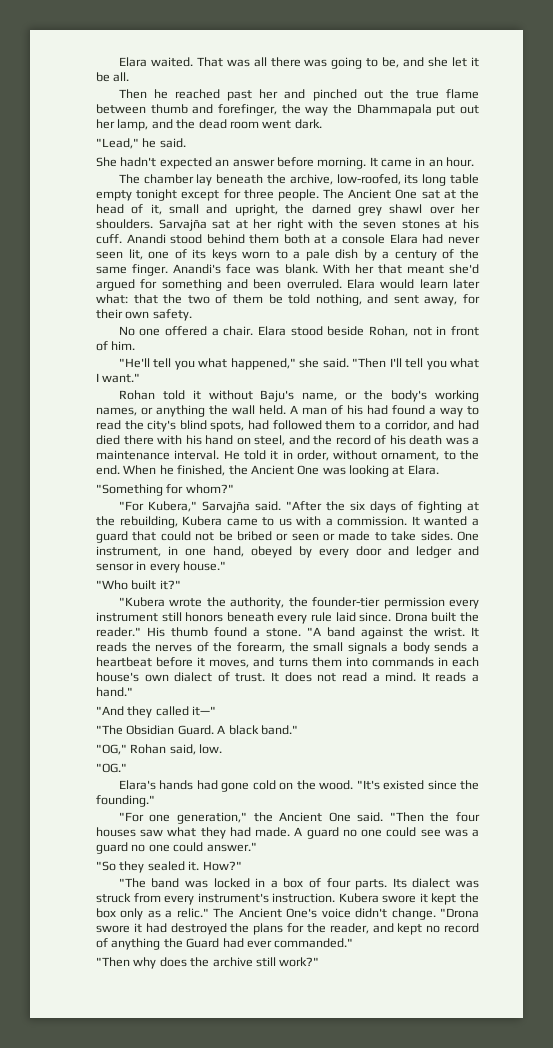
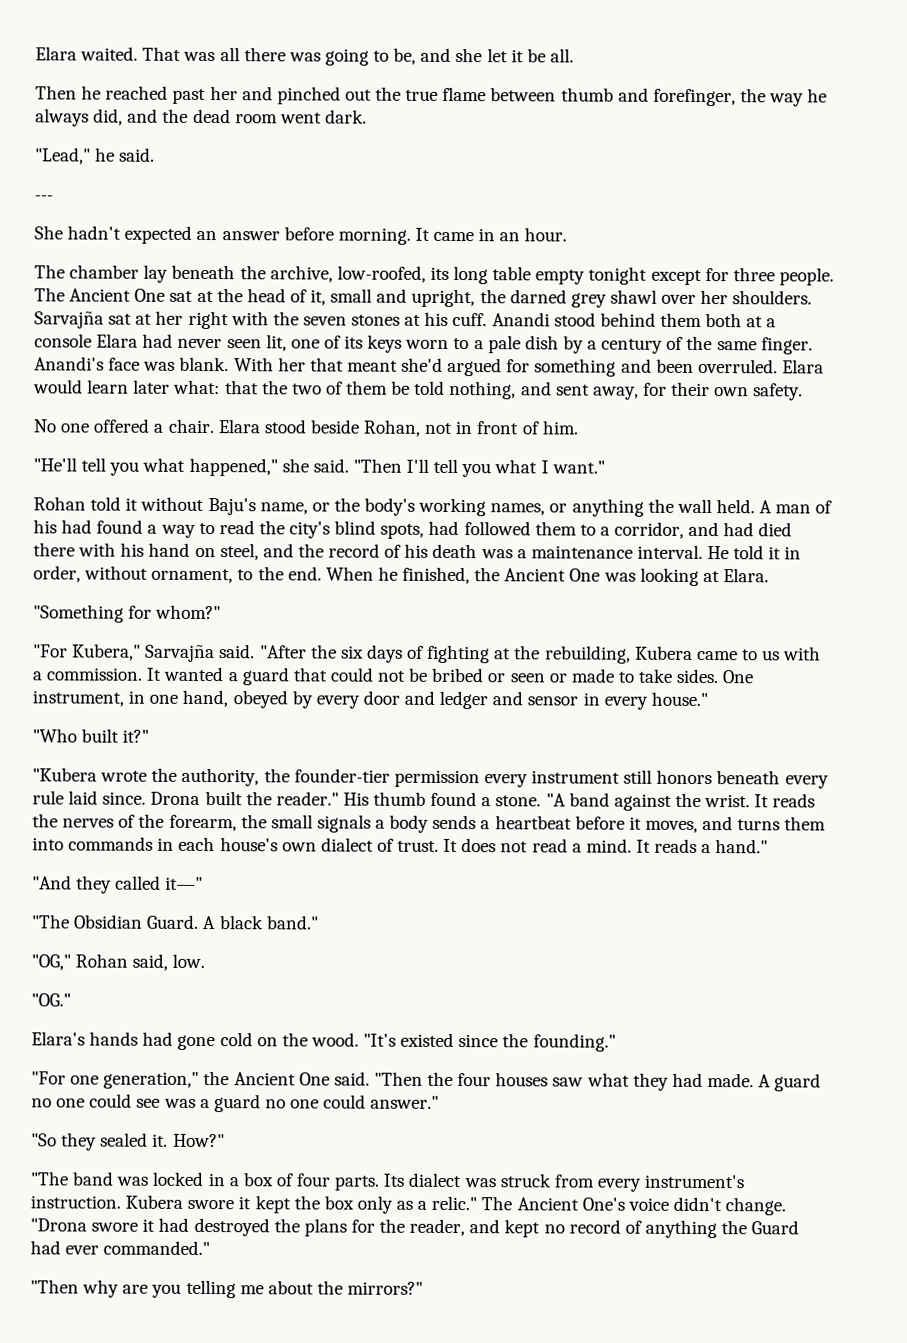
[333,104,479,116] [96,119,149,131] the Dhammapala put out her lamp, -> [807,88,828,103] [35,108,124,127] he always did,
(186, 143) none -> [34,195,53,201] // ---
[159,957,320,967] does the archive still work?" -> [122,1279,424,1299] are you telling me about the mirrors?"

